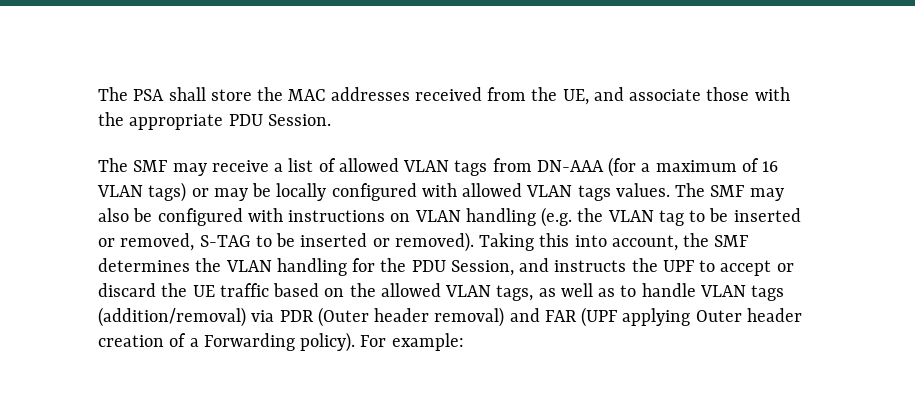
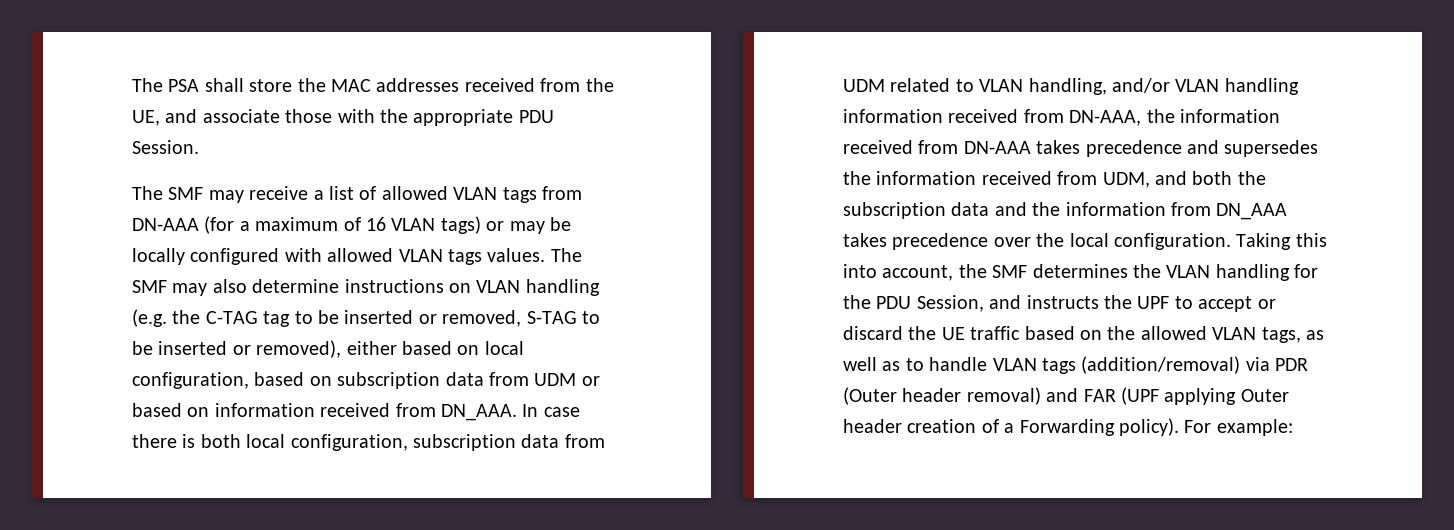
[133,208,283,226] be configured with -> [252,279,340,293] determine
[607,210,654,222] VLAN -> [205,311,258,324] C-TAG
[394,232,474,252] removed). -> [256,340,524,358] [132,372,600,389] [132,403,580,421] [132,434,605,451] [843,78,1299,95] [843,109,1280,126] [843,140,1319,157] [843,171,1266,188] [843,202,1288,220] [843,233,1231,250] removed), either based on local configuration, based on subscription data from UDM or based on information received from DN_AAA. In case there is both local configuration, subscription data from UDM related to VLAN handling, and/or VLAN handling information received from DN-AAA, the information received from DN-AAA takes precedence and supersedes the information received from UDM, and both the subscription data and the information from DN_AAA takes precedence over the local configuration.

